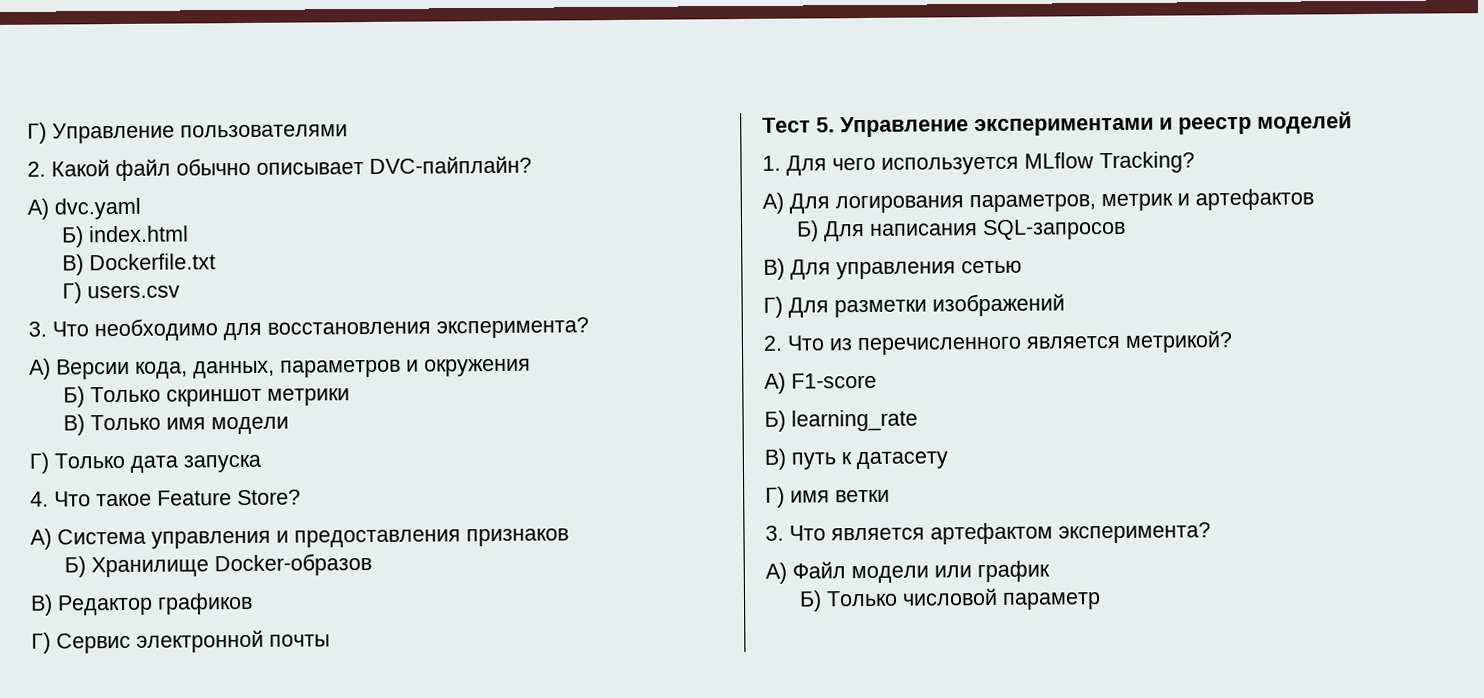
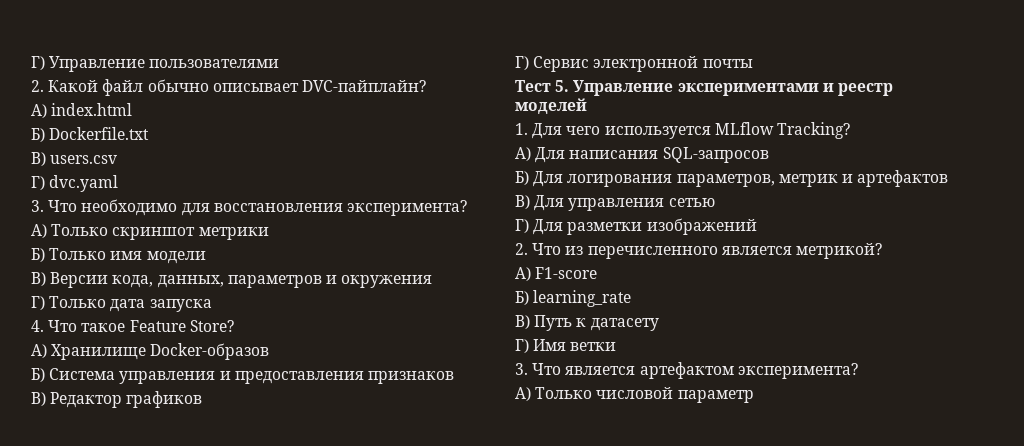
[54,197,141,220] [60,225,189,248] [61,253,216,276] [61,282,180,304] dvc.yaml // Б) index.html // В) Dockerfile.txt // Г) users.csv -> [51,103,133,116] [31,127,150,142] [31,152,118,166] [31,175,119,192] index.html // Б) Dockerfile.txt // В) users.csv // Г) dvc.yaml
(51, 369) none -> [51,224,269,240] [31,248,206,264] [31,272,46,286] Только скриншот метрики // Б) Только имя модели // В)
[62,386,350,408] [62,414,289,436] // Б) Только скриншот метрики // В) Только имя модели -> (433, 281) none
(52, 539) none -> [51,343,270,360] [31,368,45,382] Хранилище Docker-образов // Б)
[63,552,372,578] // Б) Хранилище Docker-образов -> (454, 377) none
(830, 203) none -> [569,147,769,163] [515,171,564,187] написания SQL-запросов // Б) Для
[795,218,1126,242] // Б) Для написания SQL-запросов -> (949, 178) none
[791,452,836,470] путь -> [534,315,573,331] Путь
[790,490,830,503] имя -> [533,339,567,351] Имя
[792,560,1050,584] [798,590,822,612] Файл модели или график // Б) -> (531, 394) none

